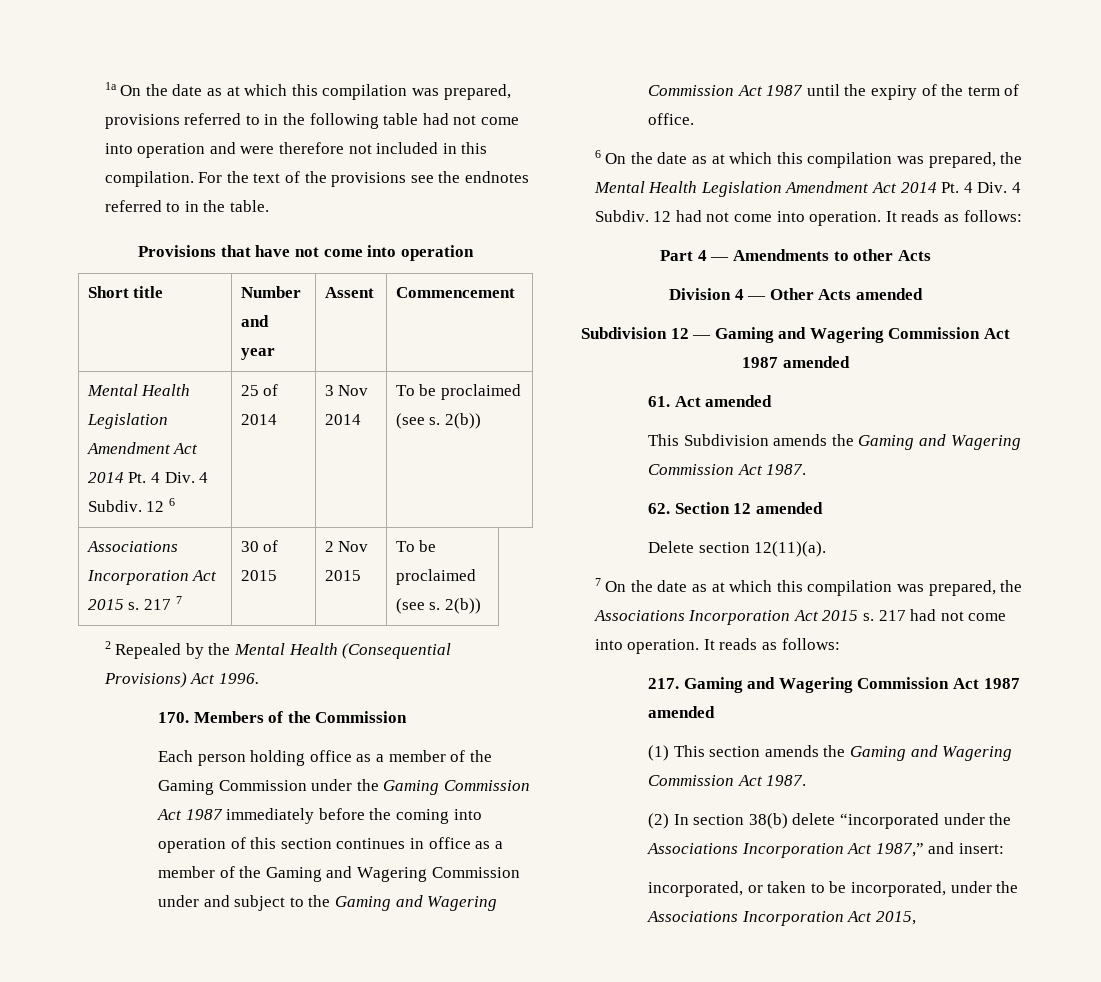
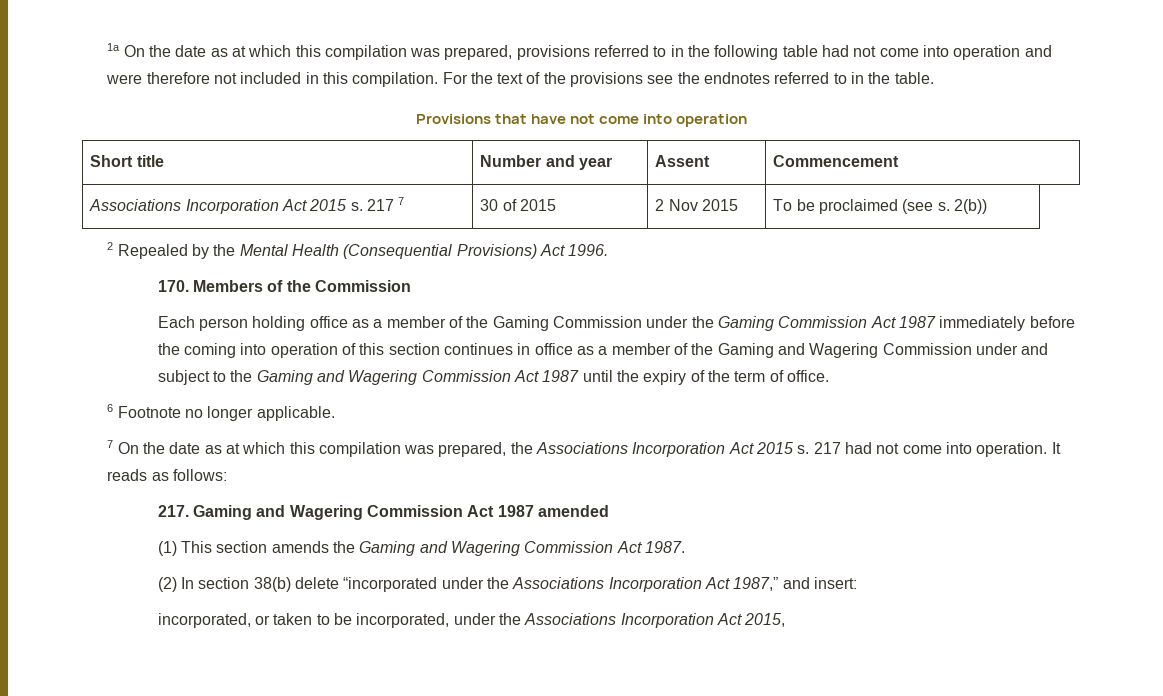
[86,384,191,396] [86,413,168,429] [86,442,199,454] [87,472,209,483] [87,498,176,512] [240,384,279,396] [240,414,277,425] [324,385,369,396] [324,414,361,425] [395,384,522,400] [395,413,482,429] // Mental Health Legislation Amendment Act 2014 Pt. 4 Div. 4 Subdiv. 12 6 | 25 of 2014 | 3 Nov 2014 | To be proclaimed (see s. 2(b)) -> (900, 161) none
[605,152,1023,168] [593,181,1021,197] [594,210,1022,226] [660,249,931,261] [669,288,923,300] [580,327,1011,343] [742,356,850,368] [647,395,773,407] [647,434,1021,450] [647,464,807,475] [647,502,823,514] [647,541,827,557] On the date as at which this compilation was prepared, the Mental Health Legislation Amendment Act 2014 Pt. 4 Div. 4 Subdiv. 12 had not come into operation. It reads as follows: // Part 4 — Amendments to other Acts // Division 4 — Other Acts amended // Subdivision 12 — Gaming and Wagering Commission Act 1987 amended // 61. Act amended // This Subdivision amends the Gaming and Wagering Commission Act 1987. // 62. Section 12 amended // Delete section 12(11)(a). -> [117,406,335,421] Footnote no longer applicable.

